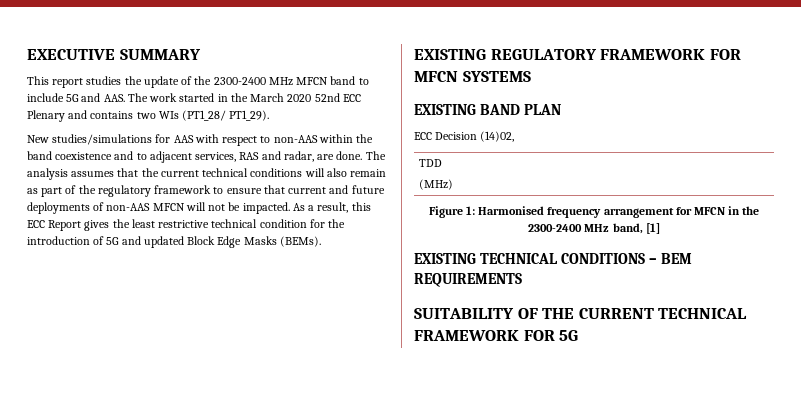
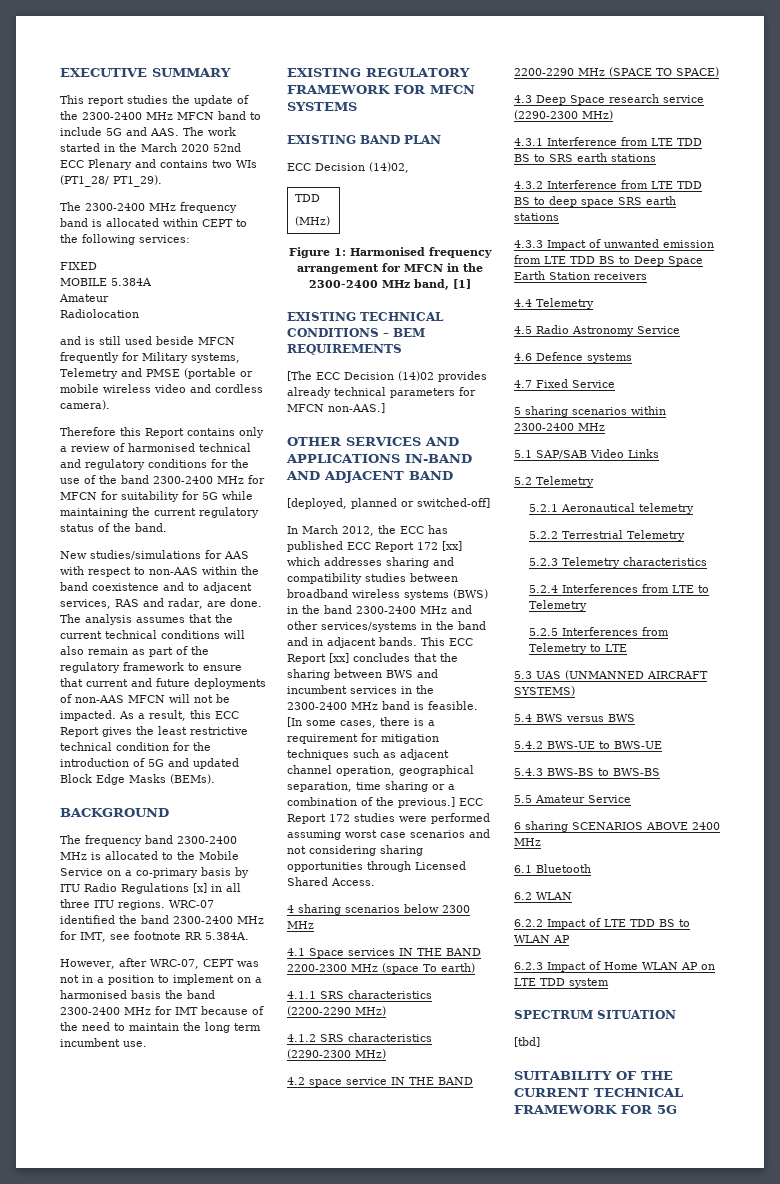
(270, 115) none -> [60,202,237,213] [60,218,247,227] [60,234,190,245] [60,262,97,270] [60,278,152,286] [59,294,109,302] [60,309,139,318] [60,336,235,345] [60,352,240,363] [60,368,253,379] [60,384,263,393] [60,400,110,410] [60,427,264,438] [60,443,251,452] [60,459,249,470] [60,475,265,484] [60,491,253,502] [60,507,259,518] [60,523,167,532] // The 2300-2400 MHz frequency band is allocated within CEPT to the following services: // FIXED // MOBILE 5.384A // Amateur // Radiolocation // and is still used beside MFCN frequently for Military systems, Telemetry and PMSE (portable or mobile wireless video and cordless camera). // Therefore this Report contains only a review of harmonised technical and regulatory conditions for the use of the band 2300-2400 MHz for MFCN for suitability for 5G while maintaining the current regulatory status of the band.
(321, 241) none -> [60,808,169,817] [60,835,237,846] [60,851,239,860] [60,867,249,878] [60,883,241,894] [60,899,214,910] [60,915,264,924] [60,931,249,942] [60,958,259,969] [60,974,262,985] [60,990,215,999] [60,1006,264,1015] [60,1022,261,1033] [60,1038,147,1047] // BACKGROUND // The frequency band 2300-2400 MHz is allocated to the Mobile Service on a co-primary basis by ITU Radio Regulations [x] in all three ITU regions. WRC-07 identified the band 2300-2400 MHz for IMT, see footnote RR 5.384A. // However, after WRC-07, CEPT was not in a position to implement on a harmonised basis the band 2300-2400 MHz for IMT because of the need to maintain the long term incumbent use.
(522, 280) none -> [287,371,487,382] [287,387,476,398] [287,403,385,413] [287,437,459,446] [286,454,472,463] [286,471,453,483] [287,498,490,509] [287,525,448,536] [287,541,462,552] [287,557,454,568] [287,573,458,584] [287,589,488,600] [287,605,472,614] [287,621,486,632] [287,637,473,648] [287,653,458,664] [287,669,438,680] [287,685,434,694] [287,701,478,710] [287,717,435,728] [287,733,439,744] [287,749,449,760] [287,765,474,776] [287,781,455,792] [287,797,483,808] [287,813,490,824] [287,829,490,840] [287,845,423,856] [287,861,466,872] [287,877,375,886] [287,904,470,915] [287,921,314,929] [287,948,481,958] [287,963,475,974] [287,990,432,999] [287,1006,386,1016] [287,1033,432,1042] [287,1049,386,1059] [287,1077,473,1087] [514,67,719,77] [514,94,704,105] [514,110,613,120] [514,137,702,146] [514,153,656,162] [514,180,702,189] [514,196,676,207] [514,213,559,221] [514,239,714,250] [514,255,703,266] [514,271,647,280] [514,298,594,309] [514,325,680,336] [514,352,632,363] [514,379,615,388] [514,406,666,417] [514,423,605,431] [514,449,659,459] [514,476,594,487] [529,503,695,514] [529,530,686,541] [529,557,708,568] [529,584,710,593] [529,600,588,611] [529,627,670,636] [529,643,628,654] [514,670,708,680] [514,686,575,696] [514,714,635,722] [514,741,662,749] [514,768,660,776] [514,795,631,803] [514,821,720,832] [514,838,541,846] [514,864,591,873] [514,892,572,900] [514,918,690,929] [514,935,570,943] [514,961,715,972] [514,978,609,988] [514,1010,676,1019] [514,1037,540,1047] // [The ECC Decision (14)02 provides already technical parameters for MFCN non-AAS.] // OTHER SERVICES AND APPLICATIONS IN-BAND AND ADJACENT BAND // [deployed, planned or switched-off] // In March 2012, the ECC has published ECC Report 172 [xx] which addresses sharing and compatibility studies between broadband wireless systems (BWS) in the band 2300-2400 MHz and other services/systems in the band and in adjacent bands. This ECC Report [xx] concludes that the sharing between BWS and incumbent services in the 2300-2400 MHz band is feasible. [In some cases, there is a requirement for mitigation techniques such as adjacent channel operation, geographical separation, time sharing or a combination of the previous.] ECC Report 172 studies were performed assuming worst case scenarios and not considering sharing opportunities through Licensed Shared Access. // 4 sharing scenarios below 2300 MHz // 4.1 Space services IN THE BAND 2200-2300 MHz (space To earth) // 4.1.1 SRS characteristics (2200-2290 MHz) // 4.1.2 SRS characteristics (2290-2300 MHz) // 4.2 space service IN THE BAND 2200-2290 MHz (SPACE TO SPACE) // 4.3 Deep Space research service (2290-2300 MHz) // 4.3.1 Interference from LTE TDD BS to SRS earth stations // 4.3.2 Interference from LTE TDD BS to deep space SRS earth stations // 4.3.3 Impact of unwanted emission from LTE TDD BS to Deep Space Earth Station receivers // 4.4 Telemetry // 4.5 Radio Astronomy Service // 4.6 Defence systems // 4.7 Fixed Service // 5 sharing scenarios within 2300-2400 MHz // 5.1 SAP/SAB Video Links // 5.2 Telemetry // 5.2.1 Aeronautical telemetry // 5.2.2 Terrestrial Telemetry // 5.2.3 Telemetry characteristics // 5.2.4 Interferences from LTE to Telemetry // 5.2.5 Interferences from Telemetry to LTE // 5.3 UAS (UNMANNED AIRCRAFT SYSTEMS) // 5.4 BWS versus BWS // 5.4.2 BWS-UE to BWS-UE // 5.4.3 BWS-BS to BWS-BS // 5.5 Amateur Service // 6 sharing SCENARIOS ABOVE 2400 MHz // 6.1 Bluetooth // 6.2 WLAN // 6.2.2 Impact of LTE TDD BS to WLAN AP // 6.2.3 Impact of Home WLAN AP on LTE TDD system // SPECTRUM SITUATION // [tbd]

